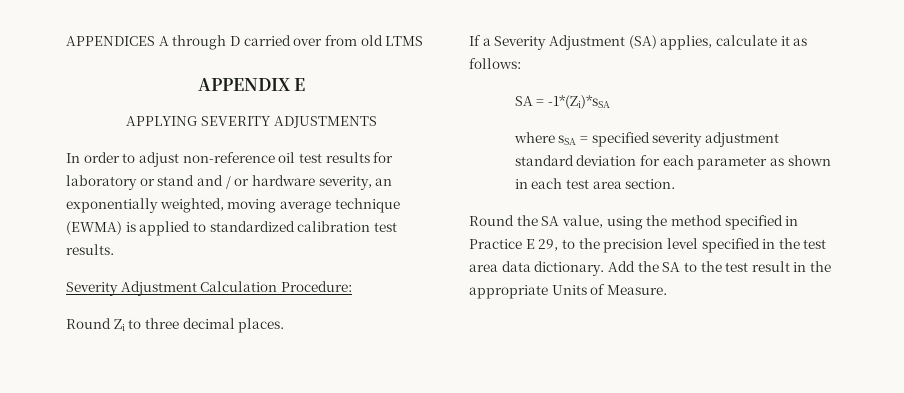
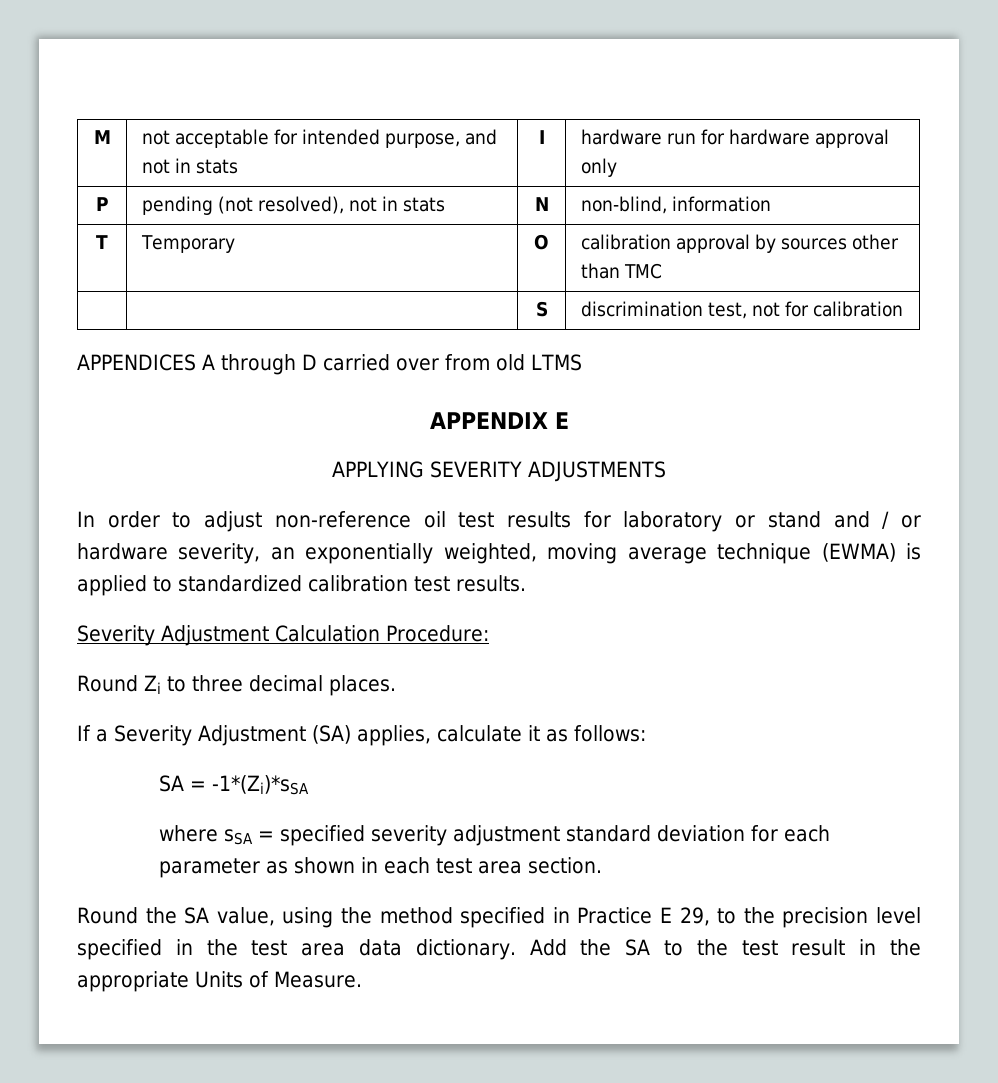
(66, 41) none -> [93,130,111,144] [141,129,497,148] [141,158,238,174] [538,130,545,144] [580,129,889,148] [580,158,617,177] [95,197,109,211] [141,196,445,215] [534,197,549,211] [580,196,771,214] [96,235,108,249] [140,235,235,253] [534,234,549,250] [580,234,899,253] [580,263,662,279] [535,301,548,317] [580,301,903,319] M | not acceptable for intended purpose, and not in stats | I | hardware run for hardware approval only // P | pending (not resolved), not in stats | N | non-blind, information // T | Temporary | O | calibration approval by sources other than TMC // | | S | discrimination test, not for calibration //

